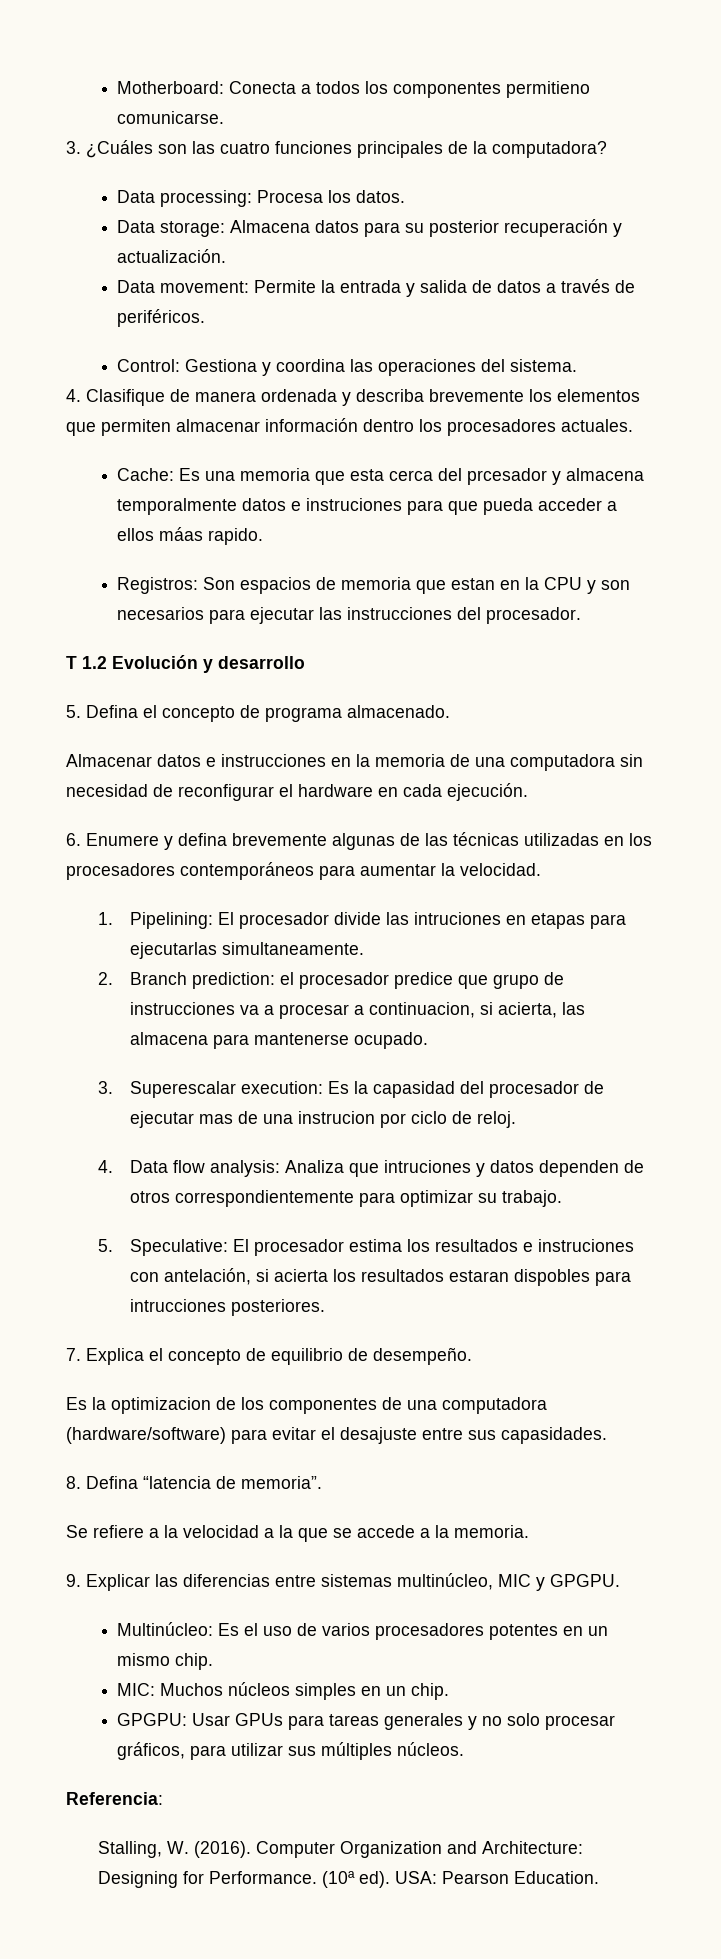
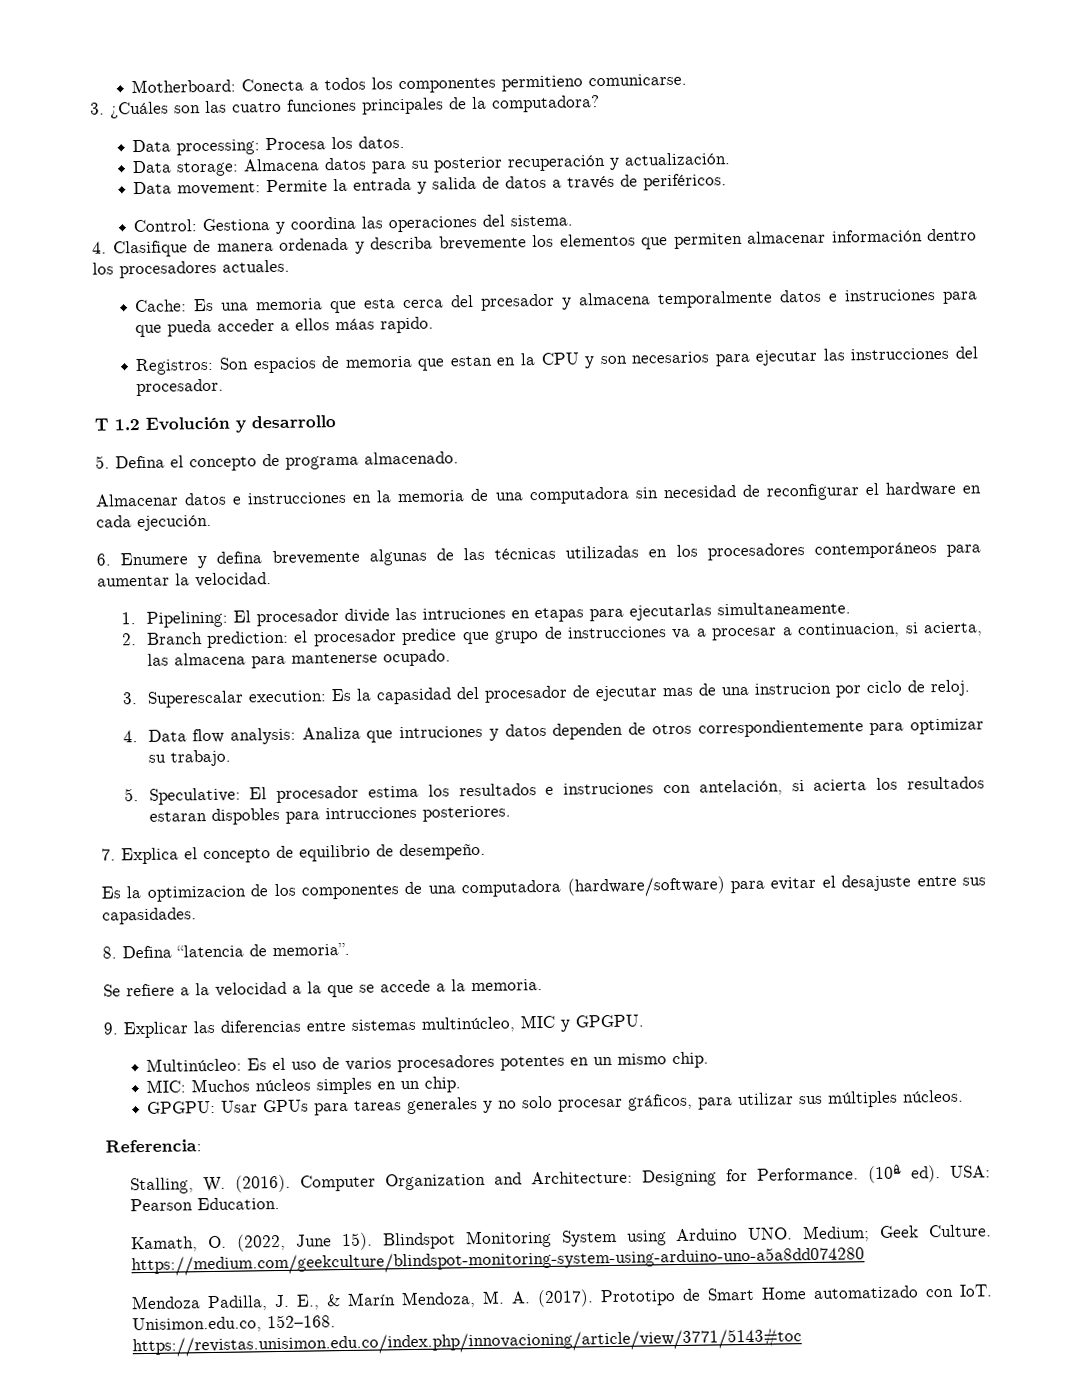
(600, 1877) none -> [131,1224,993,1253] [131,1246,866,1277] [131,1284,994,1312] [132,1314,337,1334] [132,1327,803,1358] // Kamath, O. (2022, June 15). Blindspot Monitoring System using Arduino UNO. Medium; Geek Culture. https://medium.com/geekculture/blindspot-monitoring-system-using-arduino-uno-a5a8dd074280 // Mendoza Padilla, J. E., & Marín Mendoza, M. A. (2017). Prototipo de Smart Home automatizado con IoT. Unisimon.edu.co, 152–168. https://revistas.unisimon.edu.co/index.php/innovacioning/article/view/3771/5143#toc

